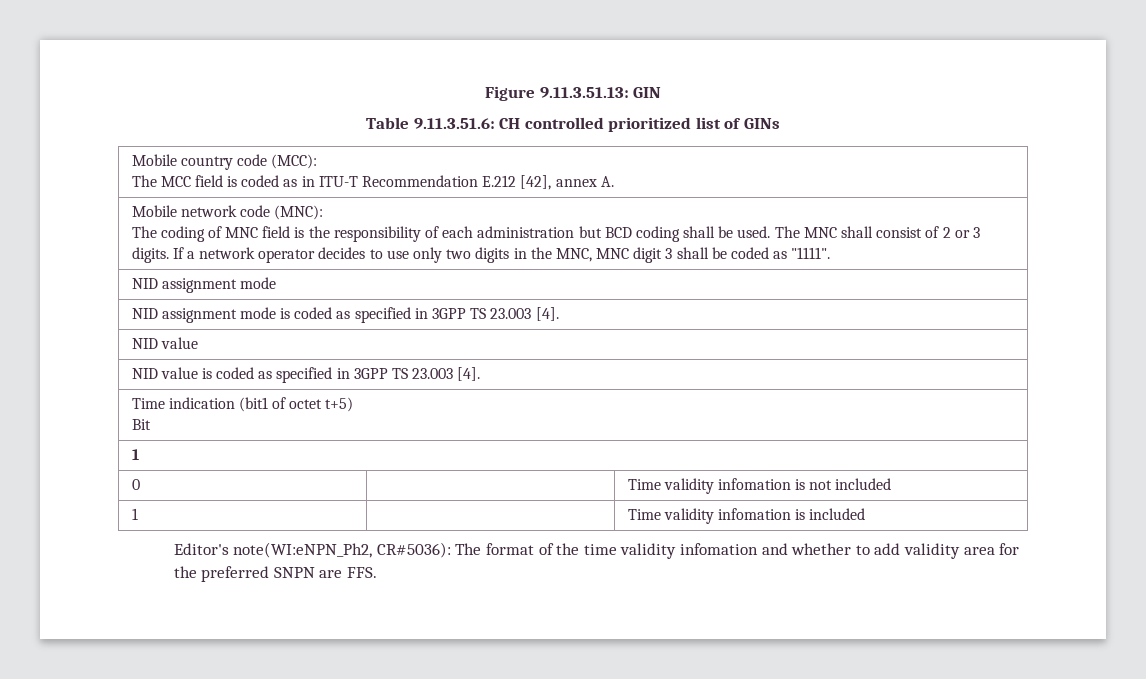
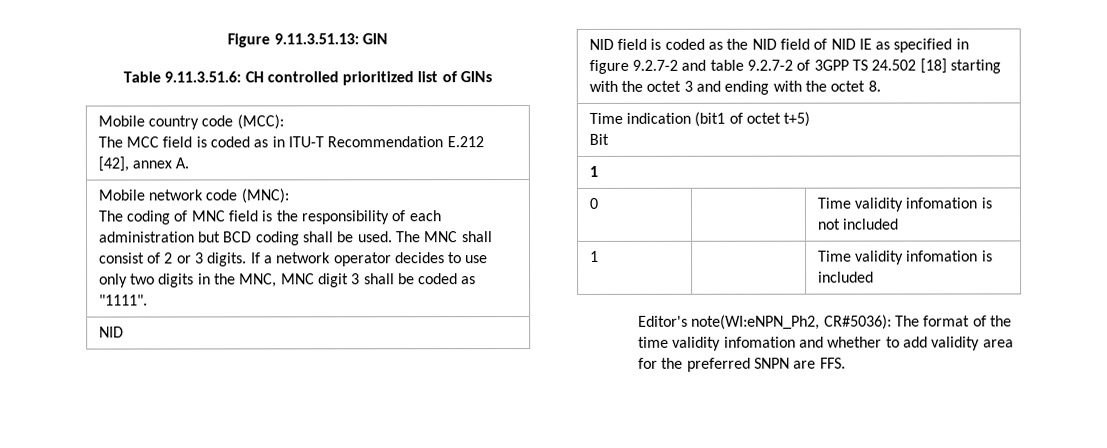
[161,277,276,293] [131,307,559,323] [131,337,198,349] [131,367,481,383] assignment mode // NID assignment mode is coded as specified in 3GPP TS 23.003 [4]. // NID value // NID value is coded as specified in 3GPP TS 23.003 [4]. -> [588,38,969,53] [588,58,1001,74] [588,80,881,95] // NID field is coded as the NID field of NID IE as specified in figure 9.2.7-2 and table 9.2.7-2 of 3GPP TS 24.502 [18] starting with the octet 3 and ending with the octet 8.

